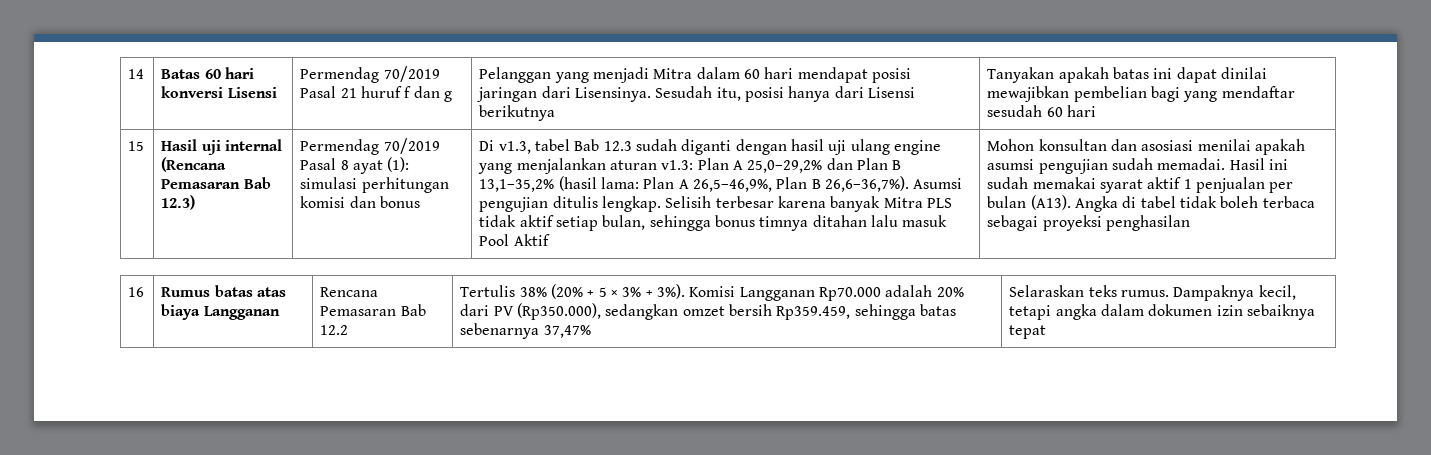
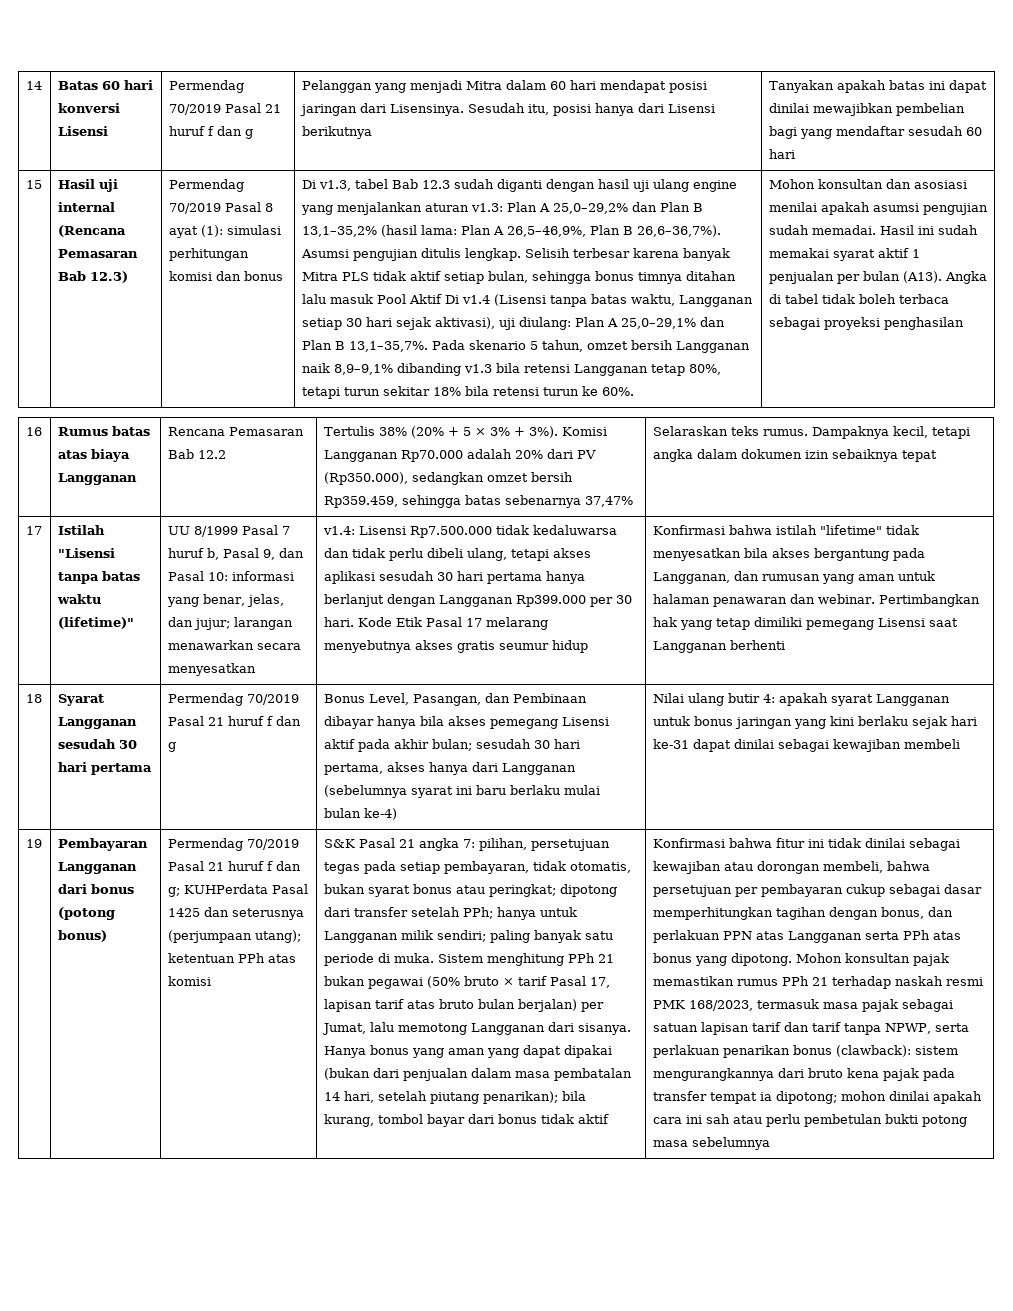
(550, 240) none -> [444,294,753,307] [301,317,725,330] [301,340,750,353] [301,363,721,376] [301,386,634,399] Di v1.4 (Lisensi tanpa batas waktu, Langganan setiap 30 hari sejak aktivasi), uji diulang: Plan A 25,0–29,1% dan Plan B 13,1–35,7%. Pada skenario 5 tahun, omzet bersih Langganan naik 8,9–9,1% dibanding v1.3 bila retensi Langganan tetap 80%, tetapi turun sekitar 18% bila retensi turun ke 60%.
(1047, 332) none -> [25,526,42,535] [57,525,105,535] [57,548,115,558] [57,571,140,584] [56,594,101,604] [57,617,134,629] [167,525,290,537] [167,548,304,560] [167,571,294,581] [166,594,284,607] [167,617,293,630] [167,640,301,650] [167,663,256,676] [322,525,617,538] [323,548,591,561] [323,571,585,584] [323,594,632,607] [323,617,548,630] [323,640,588,653] [652,525,919,535] [652,548,925,561] [652,571,935,584] [652,594,980,607] [652,617,958,630] [652,640,785,653] [25,694,42,703] [57,694,104,706] [57,717,137,729] [57,739,137,749] [57,762,152,775] [167,693,299,706] [167,716,301,726] [167,742,176,752] [323,693,587,706] [323,716,609,729] [323,739,580,752] [323,762,576,775] [323,785,600,798] [323,808,397,820] [652,693,950,706] [652,716,977,729] [652,739,960,752] [25,839,42,848] [57,838,148,851] [57,862,137,874] [57,884,134,894] [57,907,115,920] [57,930,107,942] [167,838,299,851] [167,861,301,871] [167,884,308,897] [167,907,304,920] [167,930,301,943] [167,953,296,963] [167,976,211,986] [323,838,610,851] [323,861,631,874] [323,884,617,897] [323,907,577,920] [323,930,613,943] [323,953,614,966] [323,976,610,989] [323,999,604,1012] [321,1022,631,1035] [323,1045,612,1058] [323,1068,632,1081] [323,1091,586,1104] [323,1114,609,1127] [652,838,960,851] [652,861,930,874] [652,884,982,897] [652,907,953,920] [652,930,961,943] [652,953,949,966] [652,976,983,989] [652,999,953,1012] [652,1022,969,1035] [652,1045,958,1058] [652,1068,955,1081] [652,1091,982,1104] [652,1114,967,1127] [652,1137,770,1150] // 17 | Istilah "Lisensi tanpa batas waktu (lifetime)" | UU 8/1999 Pasal 7 huruf b, Pasal 9, dan Pasal 10: informasi yang benar, jelas, dan jujur; larangan menawarkan secara menyesatkan | v1.4: Lisensi Rp7.500.000 tidak kedaluwarsa dan tidak perlu dibeli ulang, tetapi akses aplikasi sesudah 30 hari pertama hanya berlanjut dengan Langganan Rp399.000 per 30 hari. Kode Etik Pasal 17 melarang menyebutnya akses gratis seumur hidup | Konfirmasi bahwa istilah "lifetime" tidak menyesatkan bila akses bergantung pada Langganan, dan rumusan yang aman untuk halaman penawaran dan webinar. Pertimbangkan hak yang tetap dimiliki pemegang Lisensi saat Langganan berhenti // 18 | Syarat Langganan sesudah 30 hari pertama | Permendag 70/2019 Pasal 21 huruf f dan g | Bonus Level, Pasangan, dan Pembinaan dibayar hanya bila akses pemegang Lisensi aktif pada akhir bulan; sesudah 30 hari pertama, akses hanya dari Langganan (sebelumnya syarat ini baru berlaku mulai bulan ke-4) | Nilai ulang butir 4: apakah syarat Langganan untuk bonus jaringan yang kini berlaku sejak hari ke-31 dapat dinilai sebagai kewajiban membeli // 19 | Pembayaran Langganan dari bonus (potong bonus) | Permendag 70/2019 Pasal 21 huruf f dan g; KUHPerdata Pasal 1425 dan seterusnya (perjumpaan utang); ketentuan PPh atas komisi | S&K Pasal 21 angka 7: pilihan, persetujuan tegas pada setiap pembayaran, tidak otomatis, bukan syarat bonus atau peringkat; dipotong dari transfer setelah PPh; hanya untuk Langganan milik sendiri; paling banyak satu periode di muka. Sistem menghitung PPh 21 bukan pegawai (50% bruto × tarif Pasal 17, lapisan tarif atas bruto bulan berjalan) per Jumat, lalu memotong Langganan dari sisanya. Hanya bonus yang aman yang dapat dipakai (bukan dari penjualan dalam masa pembatalan 14 hari, setelah piutang penarikan); bila kurang, tombol bayar dari bonus tidak aktif | Konfirmasi bahwa fitur ini tidak dinilai sebagai kewajiban atau dorongan membeli, bahwa persetujuan per pembayaran cukup sebagai dasar memperhitungkan tagihan dengan bonus, dan perlakuan PPN atas Langganan serta PPh atas bonus yang dipotong. Mohon konsultan pajak memastikan rumus PPh 21 terhadap naskah resmi PMK 168/2023, termasuk masa pajak sebagai satuan lapisan tarif dan tarif tanpa NPWP, serta perlakuan penarikan bonus (clawback): sistem mengurangkannya dari bruto kena pajak pada transfer tempat ia dipotong; mohon dinilai apakah cara ini sah atau perlu pembetulan bukti potong masa sebelumnya

